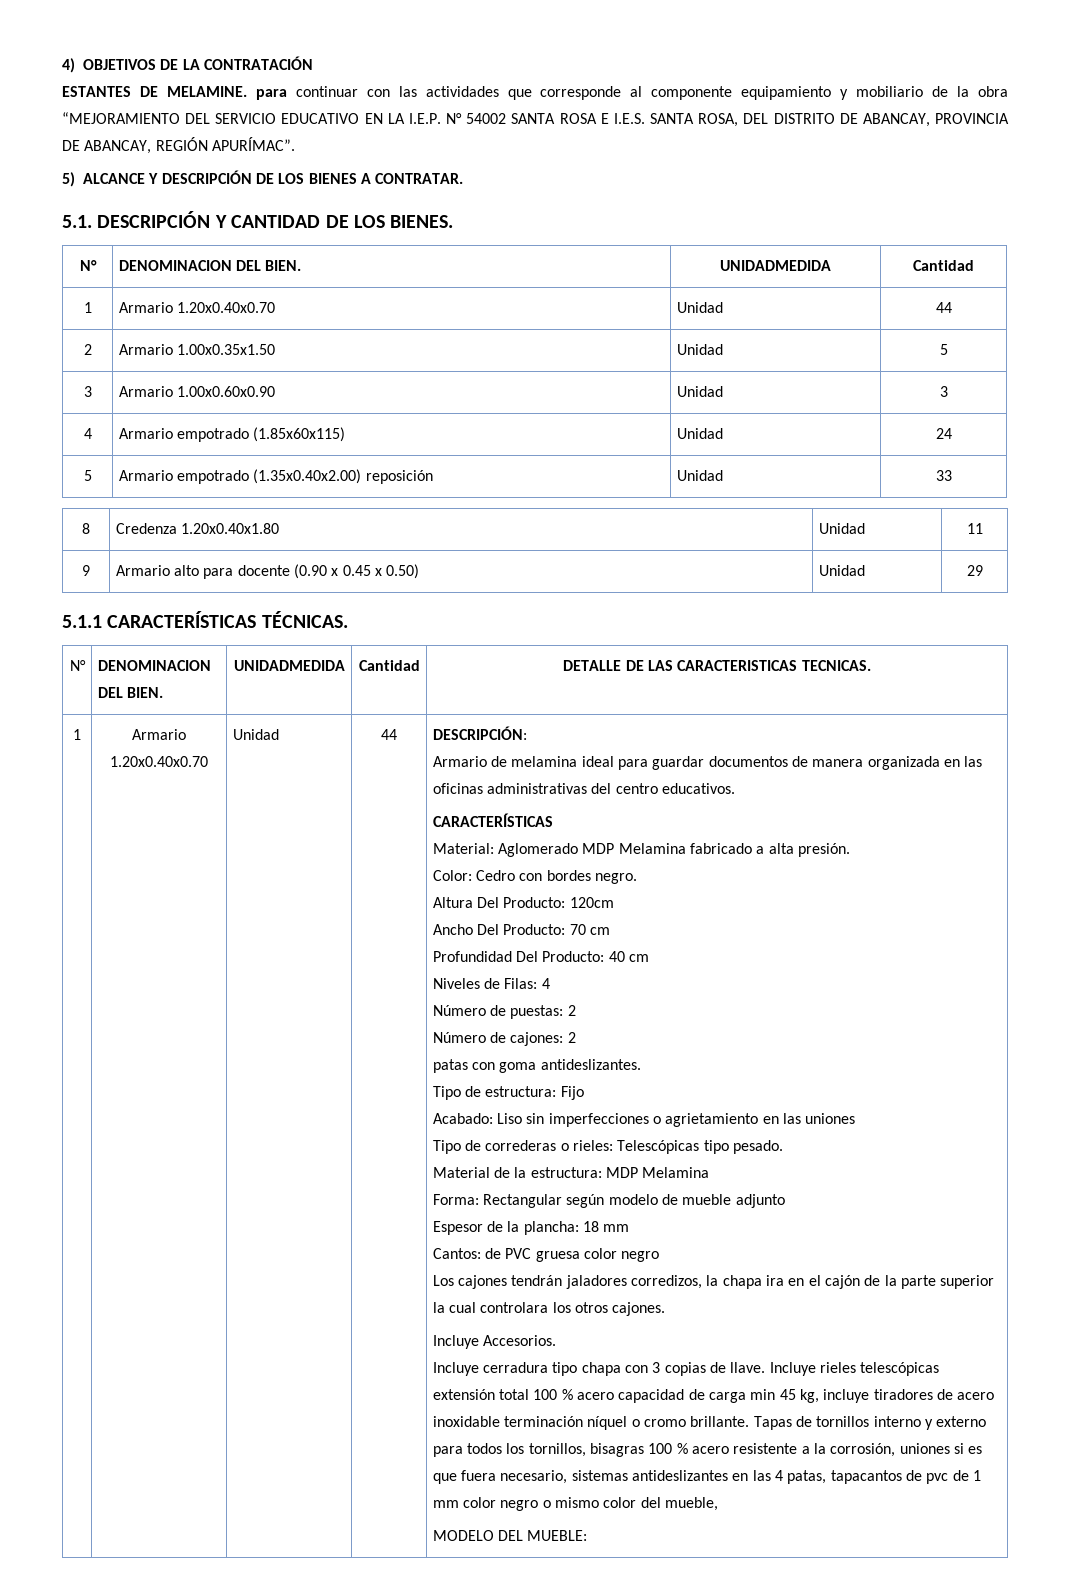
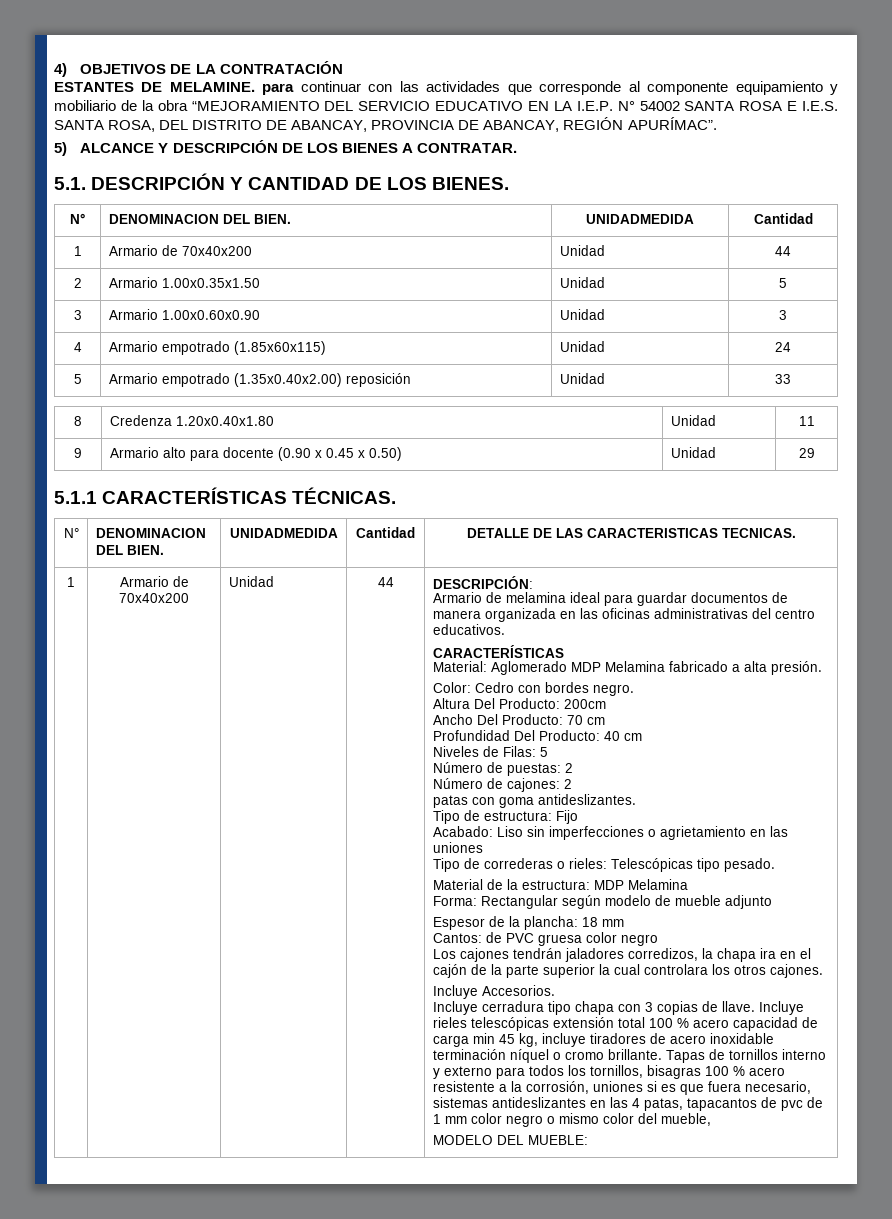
[177,302,276,313] 1.20x0.40x0.70 -> [161,245,252,256] de 70x40x200
[110,756,208,767] 1.20x0.40x0.70 -> [172,576,189,587] [119,593,189,603] de 70x40x200
[569,897,614,908] 120cm -> [563,699,606,709] 200cm
[541,978,550,989] 4 -> [539,747,548,757] 5

